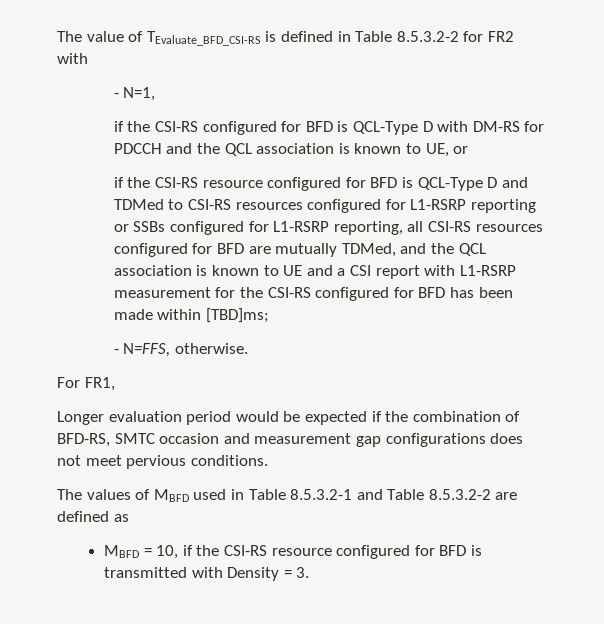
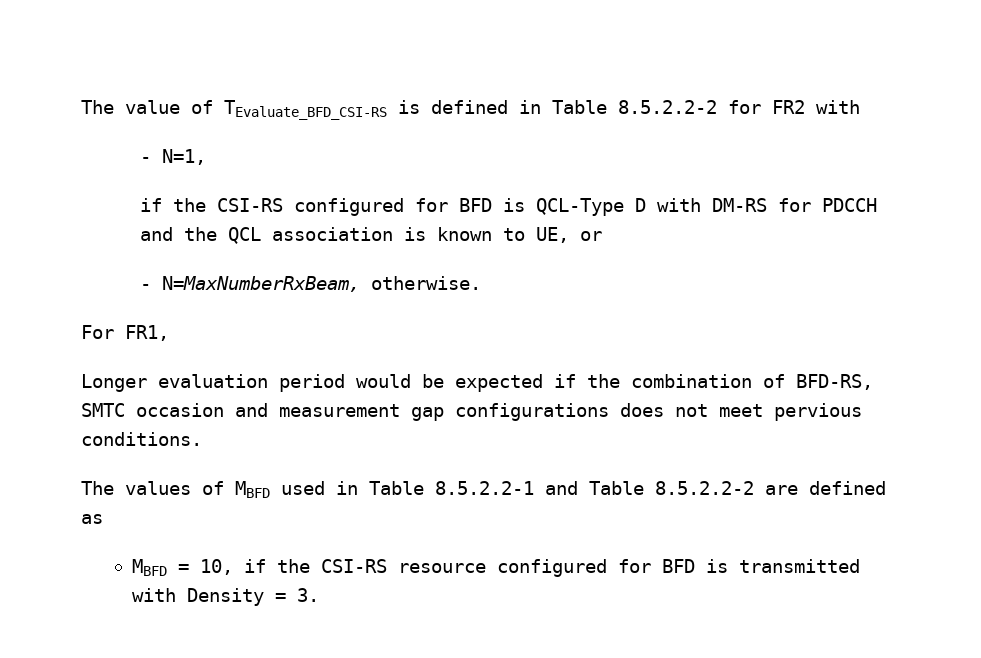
[396,31,459,42] 8.5.3.2-2 -> [618,100,717,114] 8.5.2.2-2
[113,177,528,191] [113,199,536,213] [113,221,543,235] [113,243,486,257] [113,265,516,279] [113,287,513,301] [113,308,269,323] [113,343,171,357] // if the CSI-RS resource configured for BFD is QCL-Type D and TDMed to CSI-RS resources configured for L1-RSRP reporting or SSBs configured for L1-RSRP reporting, all CSI-RS resources configured for BFD are mutually TDMed, and the QCL association is known to UE and a CSI report with L1-RSRP measurement for the CSI-RS configured for BFD has been made within [TBD]ms; // - N=FFS, -> [140,276,361,292] // - N=MaxNumberRxBeam,
[290,489,353,500] 8.5.3.2-1 -> [435,481,534,495] 8.5.2.2-1
[428,489,491,500] 8.5.3.2-2 -> [655,481,754,495] 8.5.2.2-2

